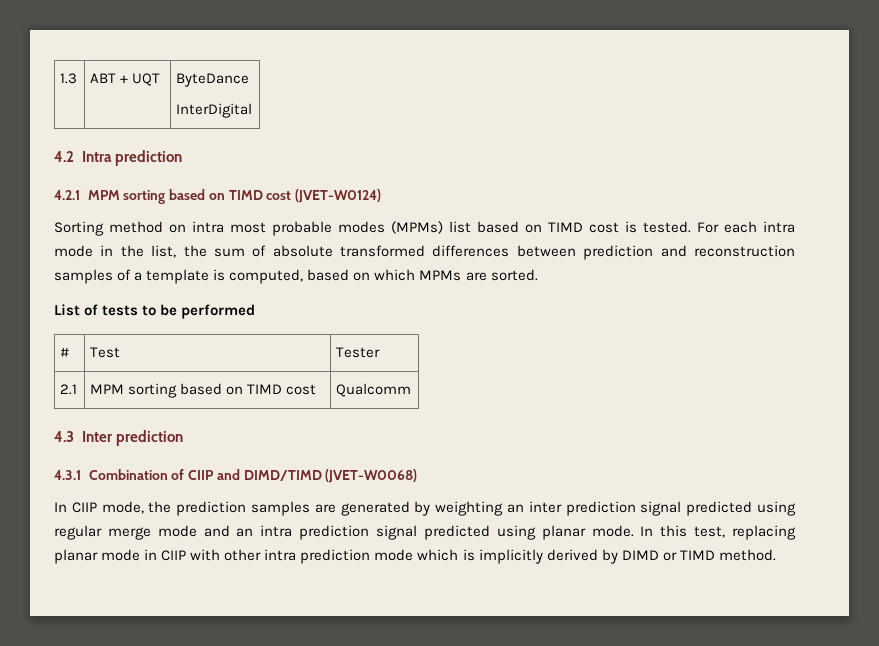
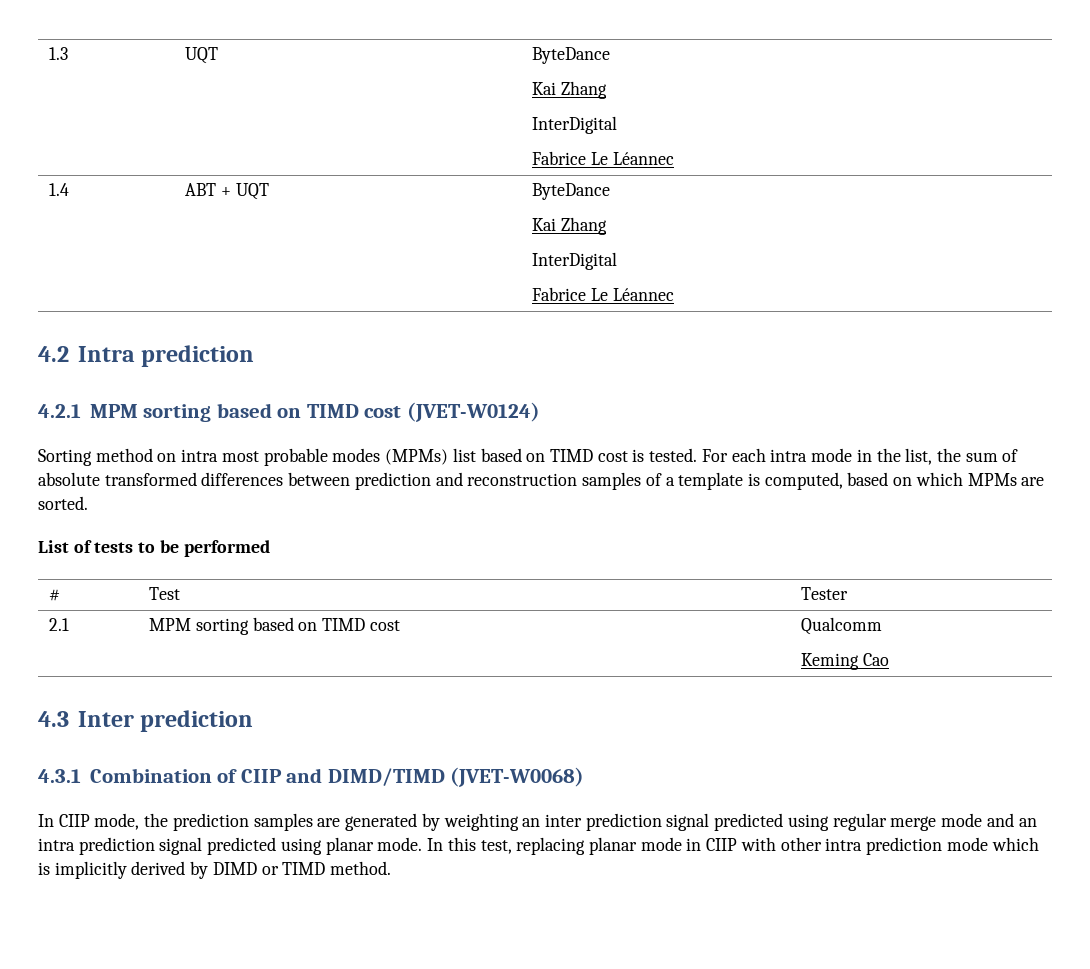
(78, 78) none -> [185,47,219,64] [532,47,611,64] [532,81,607,99] [532,116,618,134] [532,151,674,165] [49,183,70,196] | UQT | ByteDance // Kai Zhang // InterDigital // Fabrice Le Léannec // 1.4
[176,103,253,118] // InterDigital -> [532,217,607,235] [532,252,618,270] [532,287,674,301] // Kai Zhang // InterDigital // Fabrice Le Léannec
(412, 390) none -> [801,653,889,670] // Keming Cao

